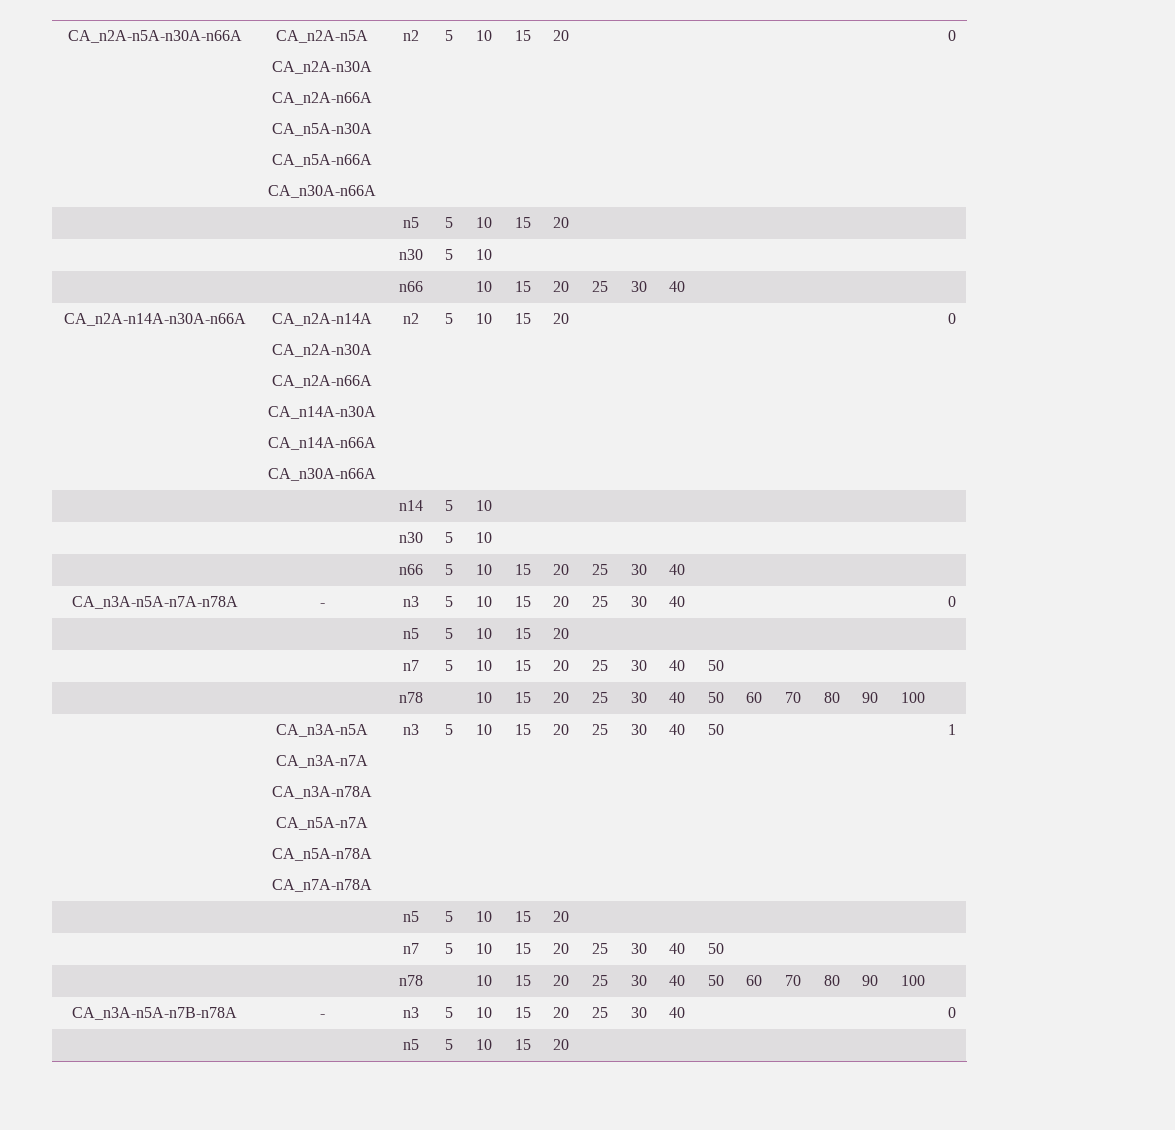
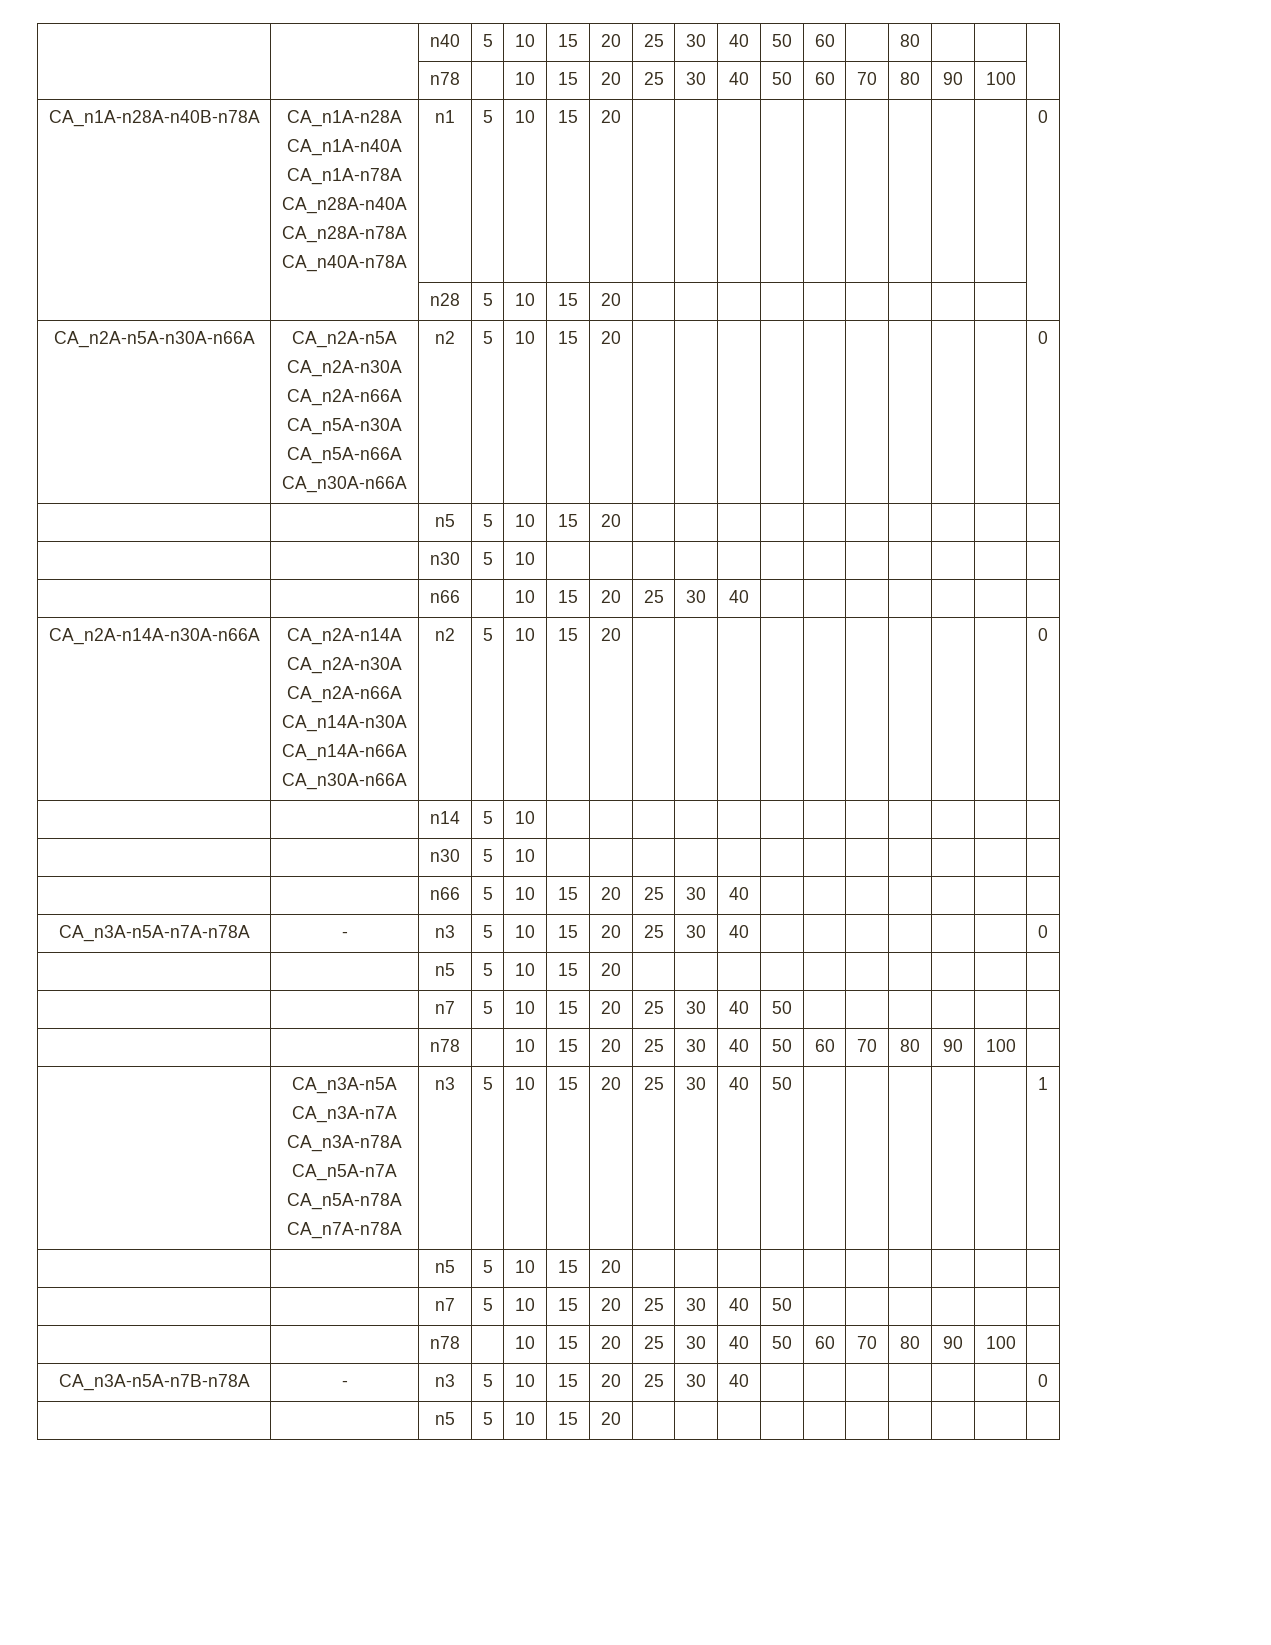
(67, 36) none -> [430,34,460,47] [482,34,493,47] [515,34,535,47] [558,34,578,47] [601,34,621,47] [643,34,664,47] [686,34,706,47] [729,34,749,47] [772,34,792,47] [814,34,835,47] [900,34,920,47] [430,72,460,85] [515,72,535,85] [558,72,578,85] [601,72,621,85] [643,72,664,85] [686,72,706,85] [729,72,749,85] [772,72,792,85] [814,72,835,85] [857,72,877,85] [900,72,920,85] [943,72,963,85] [985,72,1016,85] [48,110,260,127] [287,110,402,127] [287,139,402,156] [287,168,402,185] [282,197,407,214] [282,226,407,243] [282,255,407,272] [435,110,455,123] [482,110,493,123] [515,110,535,123] [558,110,578,123] [601,110,621,123] [1038,110,1048,123] [430,293,460,306] [482,293,493,306] [515,293,535,306] [558,293,578,306] [601,293,621,306] | | n40 | 5 | 10 | 15 | 20 | 25 | 30 | 40 | 50 | 60 | | 80 | | | // | | n78 | | 10 | 15 | 20 | 25 | 30 | 40 | 50 | 60 | 70 | 80 | 90 | 100 | // CA_n1A-n28A-n40B-n78A | CA_n1A-n28A // CA_n1A-n40A // CA_n1A-n78A // CA_n28A-n40A // CA_n28A-n78A // CA_n40A-n78A | n1 | 5 | 10 | 15 | 20 | | | | | | | | | | 0 // | | n28 | 5 | 10 | 15 | 20 | | | | | | | | | | //

